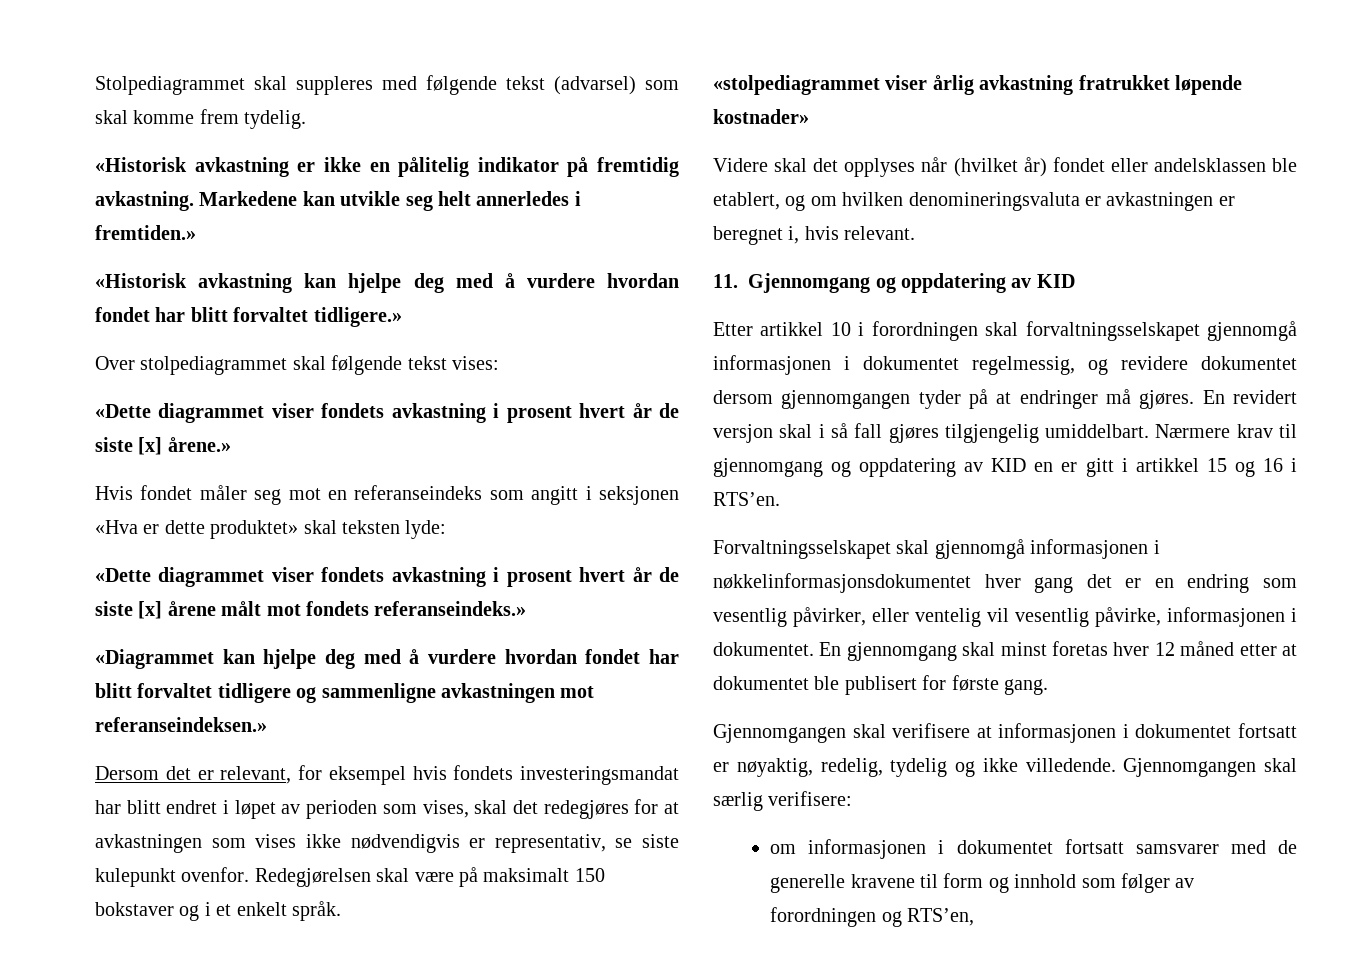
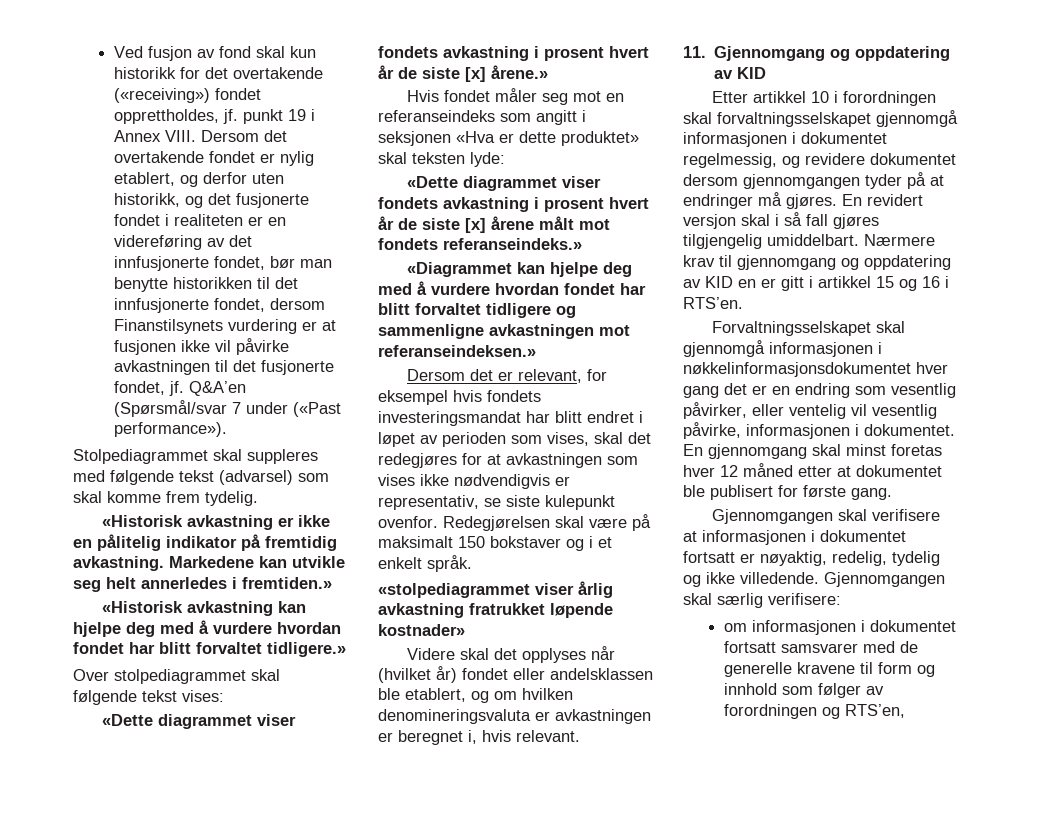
(95, 85) none -> [113,46,316,61] [113,67,323,79] [113,88,261,103] [113,109,315,124] [113,130,287,142] [113,151,314,166] [113,172,284,187] [113,193,309,208] [113,214,286,226] [113,235,252,250] [113,256,332,271] [113,277,298,292] [113,298,325,313] [113,319,336,334] [113,338,289,355] [113,360,334,375] [113,381,246,396] [113,400,341,417] [113,422,227,437] Ved fusjon av fond skal kun historikk for det overtakende («receiving») fondet opprettholdes, jf. punkt 19 i Annex VIII. Dersom det overtakende fondet er nylig etablert, og derfor uten historikk, og det fusjonerte fondet i realiteten er en videreføring av det innfusjonerte fondet, bør man benytte historikken til det innfusjonerte fondet, dersom Finanstilsynets vurdering er at fusjonen ikke vil påvirke avkastningen til det fusjonerte fondet, jf. Q&A’en (Spørsmål/svar 7 under («Past performance»). //

